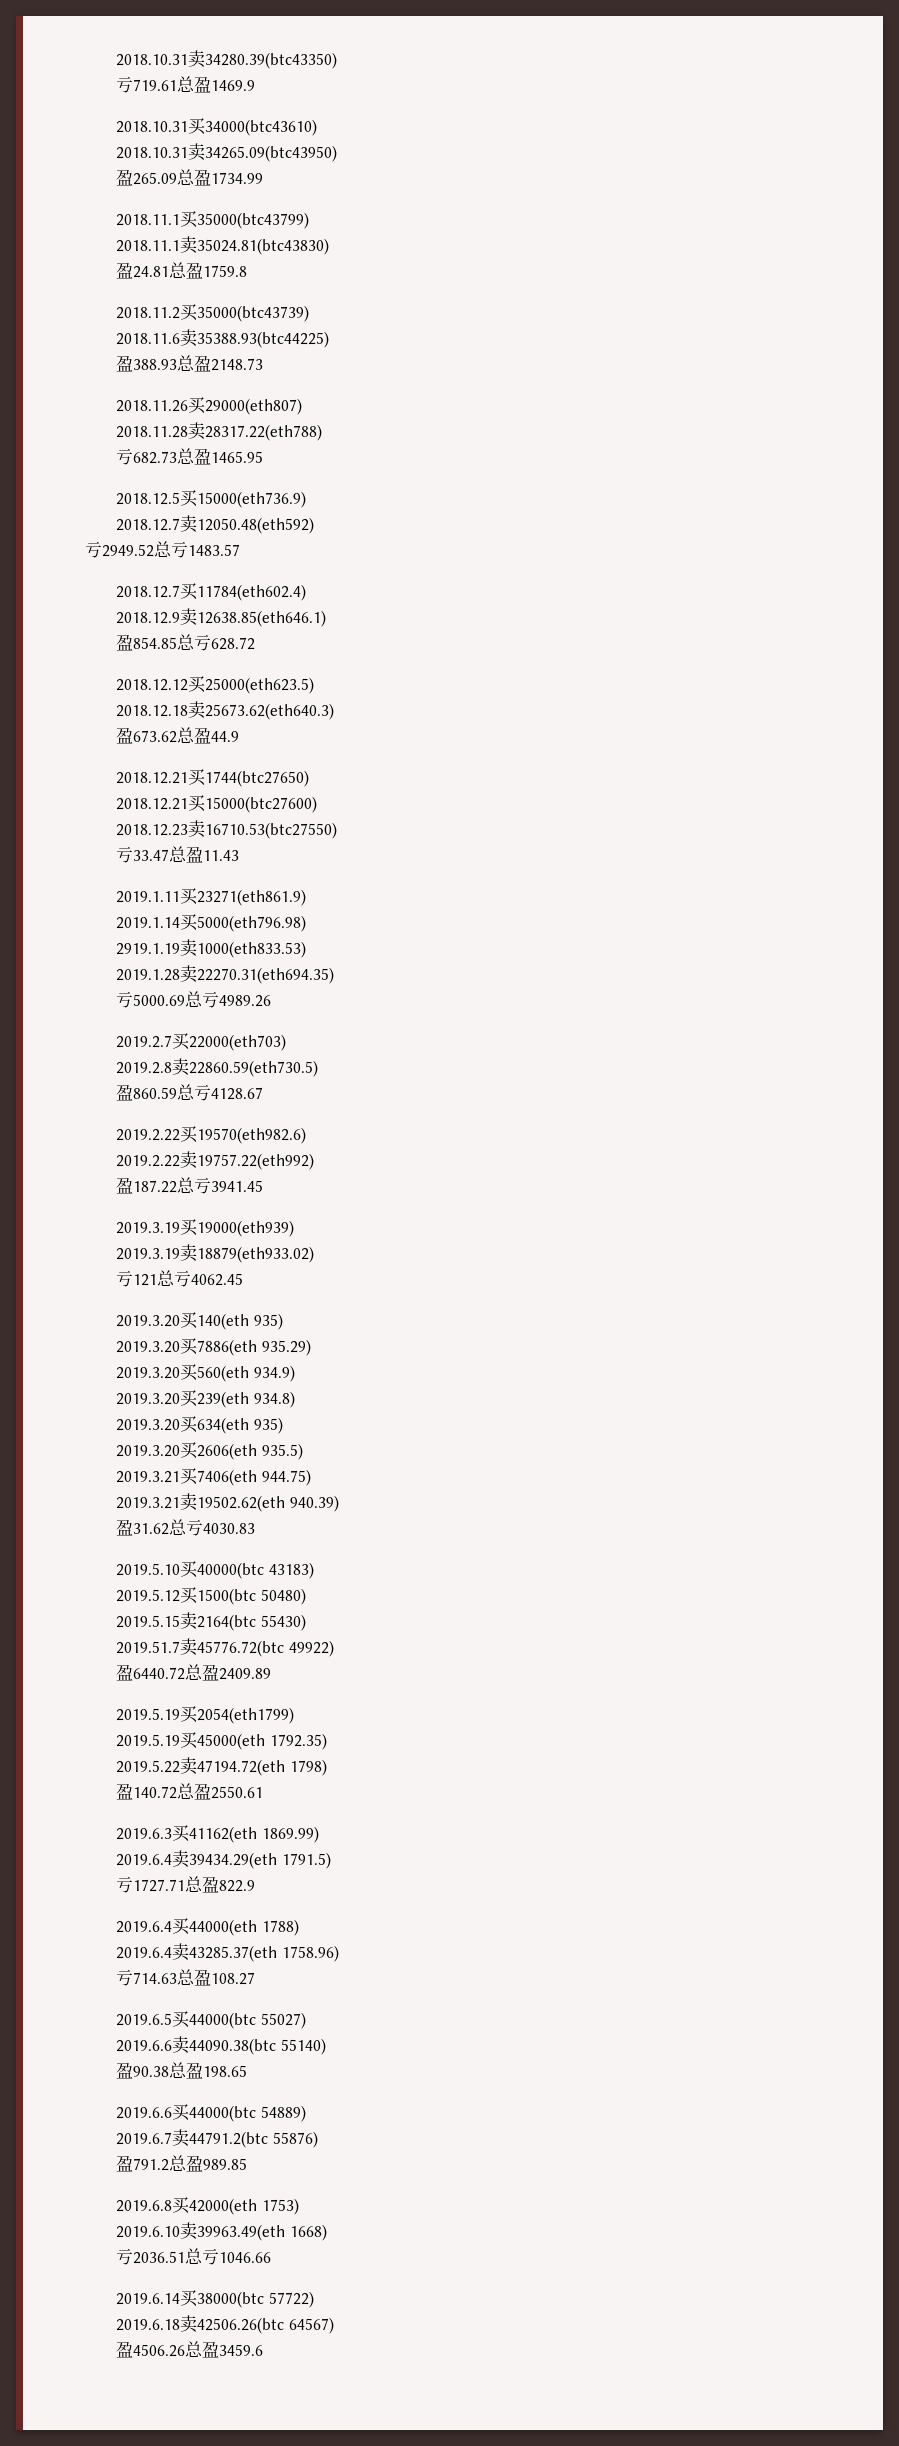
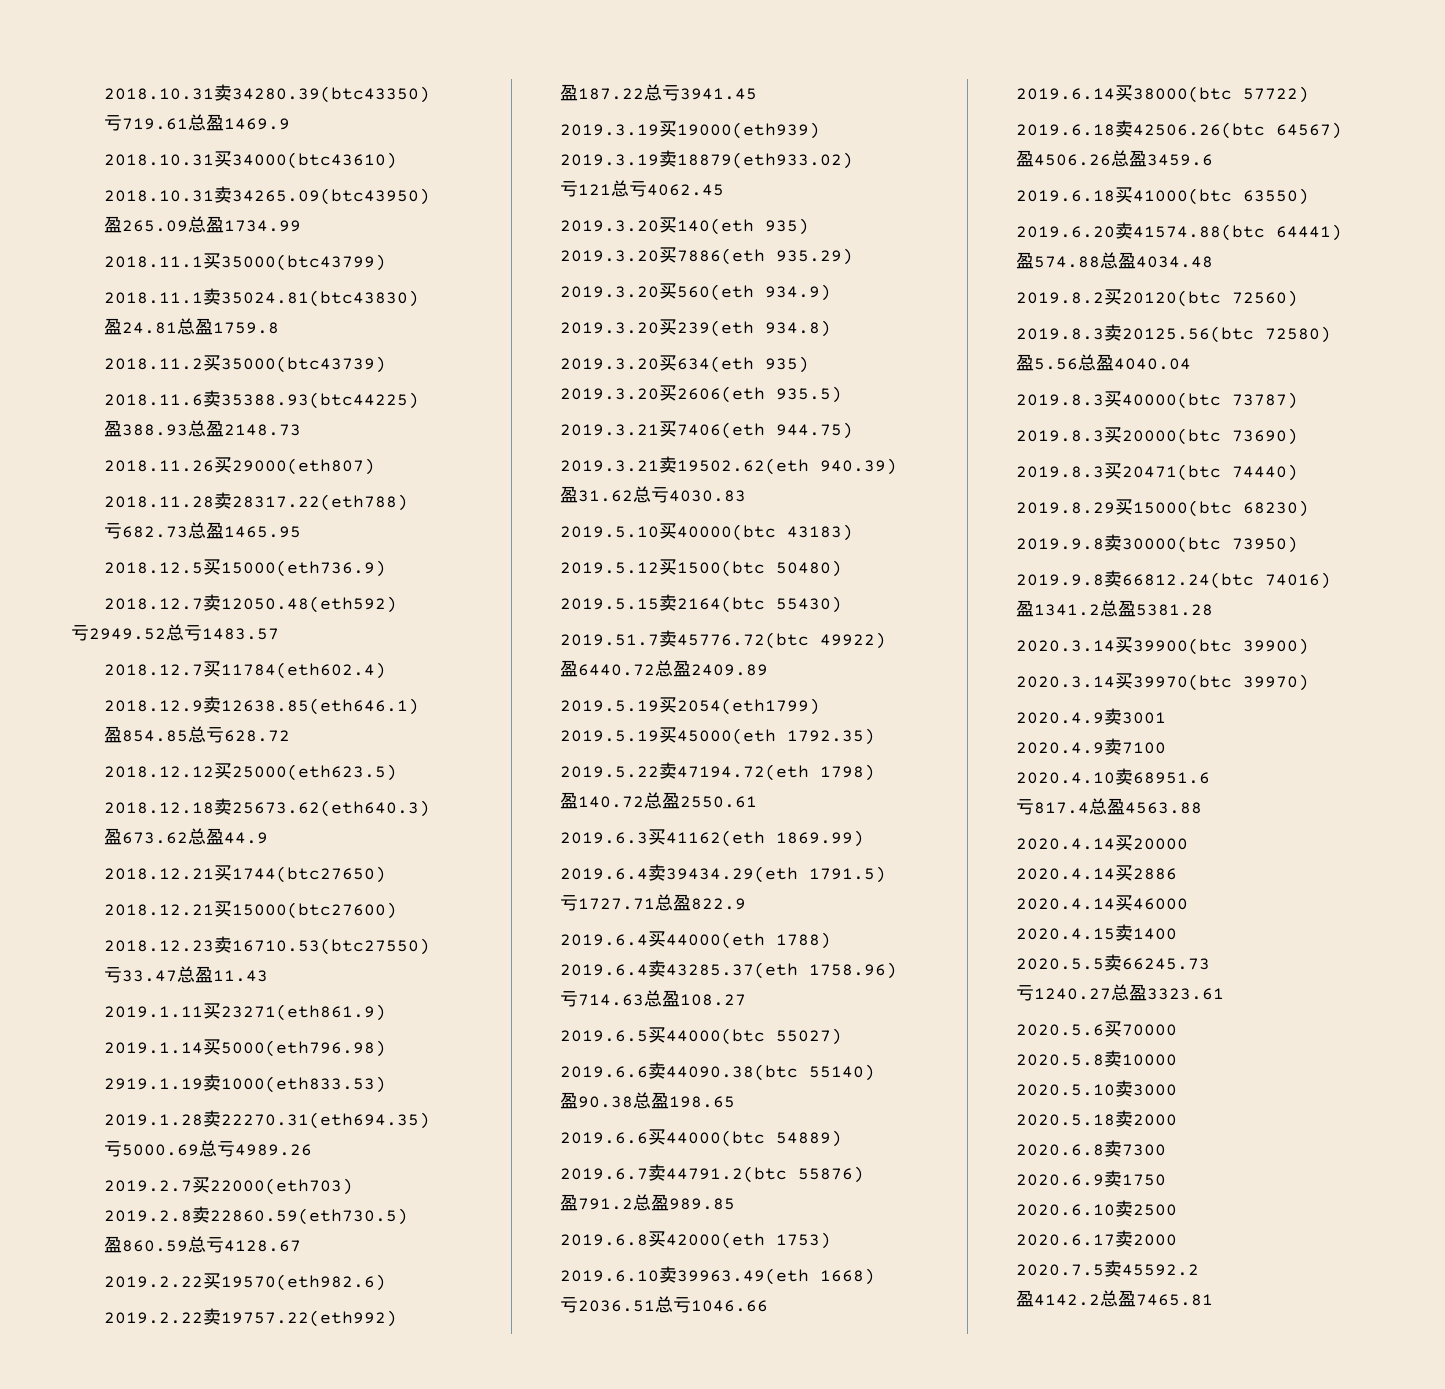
(264, 2350) none -> [1016,187,1310,205] [1016,222,1343,241] [1016,252,1214,269] [1016,289,1299,307] [1016,324,1332,343] [1016,354,1192,371] [1016,391,1299,409] [1016,427,1299,445] [1016,463,1299,481] [1016,499,1310,517] [1016,534,1299,553] [1016,570,1332,589] [1016,600,1214,617] [1016,637,1310,655] [1016,673,1310,691] [1016,708,1167,725] [1016,738,1167,755] [1016,768,1211,785] [1016,798,1203,815] [1016,835,1189,851] [1016,865,1178,881] [1016,895,1189,911] [1016,924,1178,941] [1016,954,1211,971] [1016,984,1225,1001] [1016,1021,1178,1037] [1016,1050,1178,1067] [1016,1080,1178,1097] [1016,1110,1178,1127] [1016,1140,1167,1157] [1016,1170,1167,1187] [1016,1200,1178,1217] [1016,1230,1178,1247] [1016,1260,1200,1277] [1016,1290,1214,1307] // 2019.6.18买41000(btc 63550) // 2019.6.20卖41574.88(btc 64441) // 盈574.88总盈4034.48 // 2019.8.2买20120(btc 72560) // 2019.8.3卖20125.56(btc 72580) // 盈5.56总盈4040.04 // 2019.8.3买40000(btc 73787) // 2019.8.3买20000(btc 73690) // 2019.8.3买20471(btc 74440) // 2019.8.29买15000(btc 68230) // 2019.9.8卖30000(btc 73950) // 2019.9.8卖66812.24(btc 74016) // 盈1341.2总盈5381.28 // 2020.3.14买39900(btc 39900) // 2020.3.14买39970(btc 39970) // 2020.4.9卖3001 // 2020.4.9卖7100 // 2020.4.10卖68951.6 // 亏817.4总盈4563.88 // 2020.4.14买20000 // 2020.4.14买2886 // 2020.4.14买46000 // 2020.4.15卖1400 // 2020.5.5卖66245.73 // 亏1240.27总盈3323.61 // 2020.5.6买70000 // 2020.5.8卖10000 // 2020.5.10卖3000 // 2020.5.18卖2000 // 2020.6.8卖7300 // 2020.6.9卖1750 // 2020.6.10卖2500 // 2020.6.17卖2000 // 2020.7.5卖45592.2 // 盈4142.2总盈7465.81

